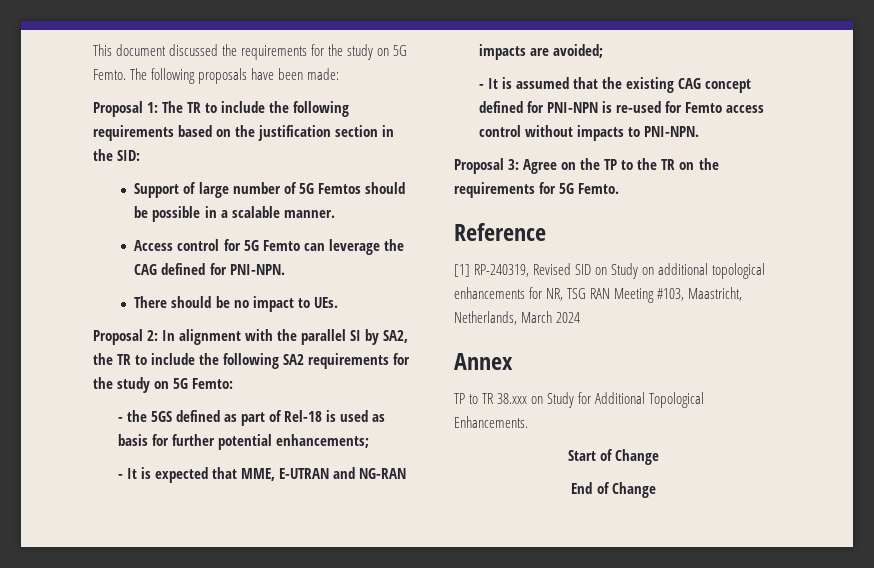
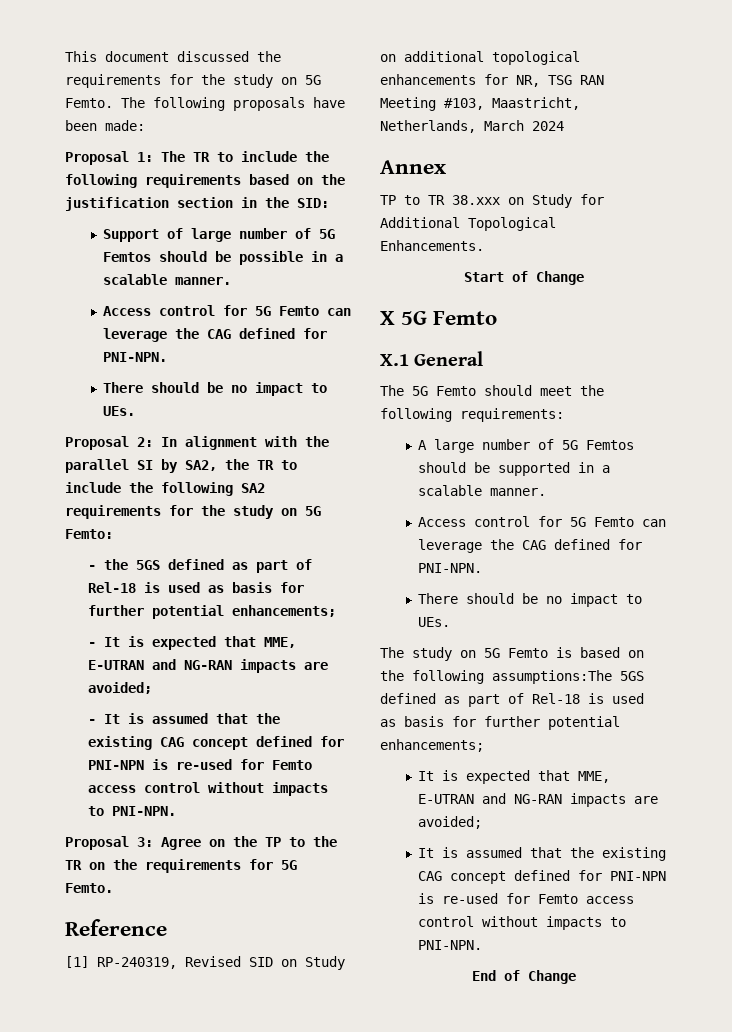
(660, 457) none -> [380,311,498,325] [380,351,484,366] [380,385,604,396] [380,408,564,422] [418,439,635,453] [418,462,611,476] [418,485,547,496] [418,516,667,527] [418,539,643,553] [418,563,483,573] [418,593,643,607] [418,617,451,627] [380,647,644,661] [380,670,644,684] [380,693,644,707] [380,716,620,730] [380,739,484,752] [418,770,611,784] [418,793,659,807] [418,816,483,829] [418,847,667,861] [418,870,667,884] [418,893,635,904] [418,916,627,930] [418,940,483,950] // X 5G Femto // X.1 General // The 5G Femto should meet the following requirements: // A large number of 5G Femtos should be supported in a scalable manner. // Access control for 5G Femto can leverage the CAG defined for PNI-NPN. // There should be no impact to UEs. // The study on 5G Femto is based on the following assumptions:The 5GS defined as part of Rel-18 is used as basis for further potential enhancements; // It is expected that MME, E-UTRAN and NG-RAN impacts are avoided; // It is assumed that the existing CAG concept defined for PNI-NPN is re-used for Femto access control without impacts to PNI-NPN.

